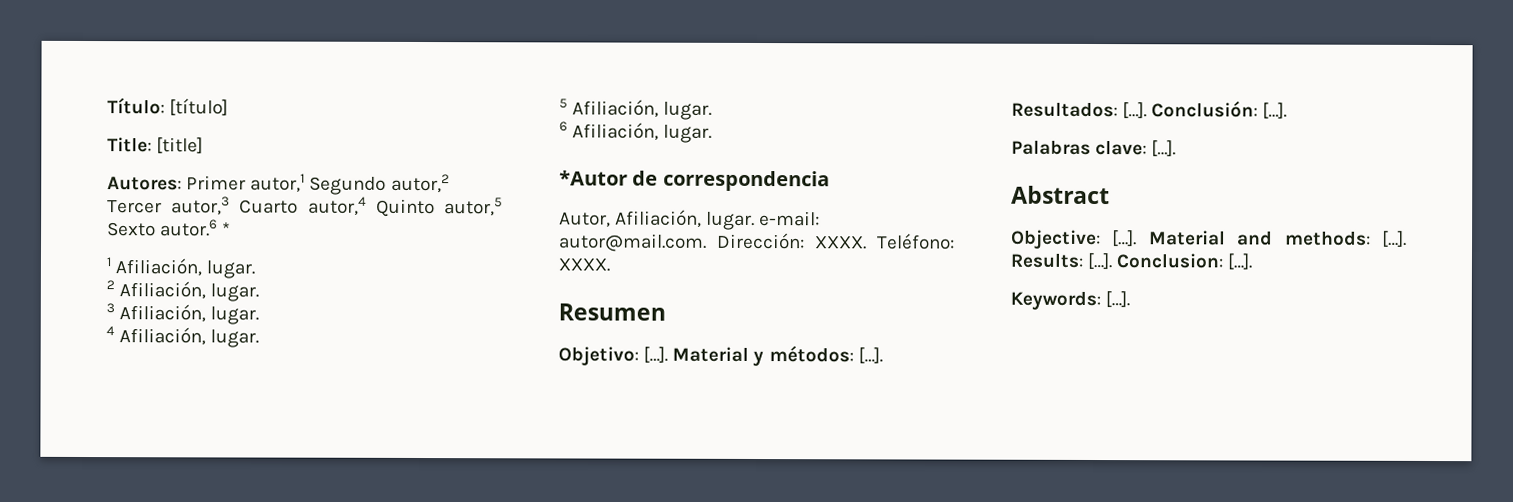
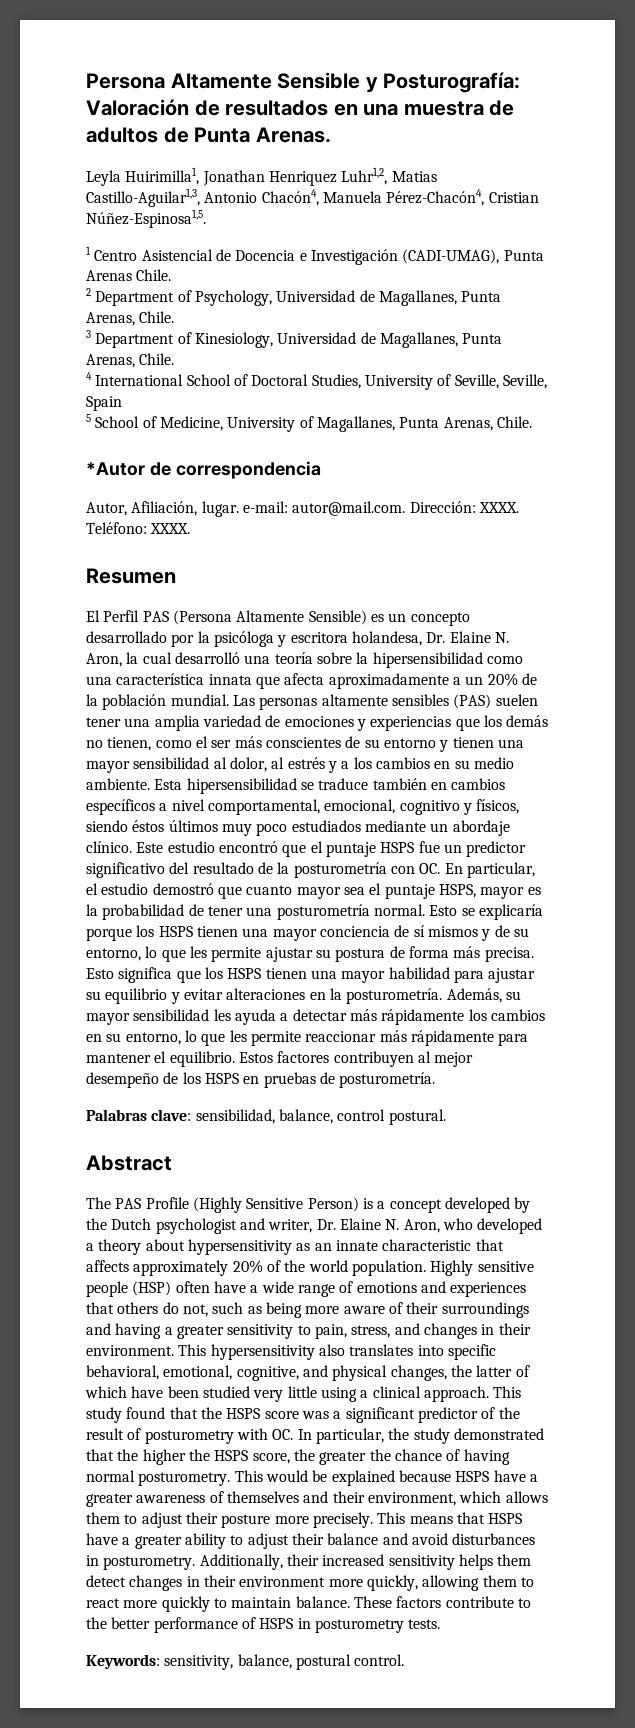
[107,98,229,116] [107,137,204,154] [107,173,450,195] [107,196,503,218] [107,219,232,237] [106,257,256,279] [106,280,260,302] [106,303,260,325] [106,326,260,348] [559,98,713,120] [559,121,713,143] Título: [título] // Title: [title] // Autores: Primer autor,1 Segundo autor,2 Tercer autor,3 Cuarto autor,4 Quinto autor,5 Sexto autor.6 * // 1 Afiliación, lugar. // 2 Afiliación, lugar. // 3 Afiliación, lugar. // 4 Afiliación, lugar. // 5 Afiliación, lugar. // 6 Afiliación, lugar. -> [86,72,521,93] [86,99,515,116] [86,127,331,143] [86,167,437,186] [86,188,539,207] [86,209,206,228] [86,246,544,265] [86,269,172,281] [86,288,502,306] [86,311,175,326] [86,330,503,348] [86,353,175,368] [86,372,547,390] [86,396,122,411] [86,414,532,432] Persona Altamente Sensible y Posturografía: Valoración de resultados en una muestra de adultos de Punta Arenas. // Leyla Huirimilla1, Jonathan Henriquez Luhr1,2, Matias Castillo-Aguilar1,3, Antonio Chacón4, Manuela Pérez-Chacón4, Cristian Núñez-Espinosa1,5. // 1 Centro Asistencial de Docencia e Investigación (CADI-UMAG), Punta Arenas Chile. // 2 Department of Psychology, Universidad de Magallanes, Punta Arenas, Chile. // 3 Department of Kinesiology, Universidad de Magallanes, Punta Arenas, Chile. // 4 International School of Doctoral Studies, University of Seville, Seville, Spain // 5 School of Medicine, University of Magallanes, Punta Arenas, Chile.
[558,346,883,367] [1011,101,1288,119] [1011,139,1177,157] [1011,185,1110,205] [1011,229,1407,250] [1010,252,1253,270] [1010,290,1131,311] Objetivo: […]. Material y métodos: […]. Resultados: […]. Conclusión: […]. // Palabras clave: […]. // Abstract // Objective: […]. Material and methods: […]. Results: […]. Conclusion: […]. // Keywords: […]. -> [86,610,470,626] [86,631,509,647] [86,652,523,668] [86,673,537,689] [86,694,538,710] [86,715,549,731] [86,736,524,752] [86,757,514,773] [86,778,506,794] [86,799,520,815] [86,820,510,836] [86,841,527,857] [86,862,535,878] [86,883,541,899] [86,904,543,920] [86,925,529,941] [86,946,534,962] [86,967,536,983] [86,988,521,1004] [86,1009,545,1025] [86,1030,529,1046] [86,1051,474,1067] [86,1072,436,1088] [86,1109,446,1125] [86,1155,172,1171] [86,1197,531,1213] [86,1218,543,1234] [86,1239,504,1255] [86,1260,534,1276] [86,1281,527,1297] [86,1302,529,1318] [86,1323,531,1339] [86,1344,496,1360] [86,1365,530,1381] [85,1386,522,1402] [86,1407,520,1423] [86,1428,544,1444] [86,1449,510,1465] [86,1470,538,1486] [86,1491,548,1507] [86,1512,523,1528] [86,1533,536,1549] [86,1554,532,1570] [86,1575,534,1591] [86,1596,531,1612] [86,1617,441,1633] [86,1654,405,1670] El Perfil PAS (Persona Altamente Sensible) es un concepto desarrollado por la psicóloga y escritora holandesa, Dr. Elaine N. Aron, la cual desarrolló una teoría sobre la hipersensibilidad como una característica innata que afecta aproximadamente a un 20% de la población mundial. Las personas altamente sensibles (PAS) suelen tener una amplia variedad de emociones y experiencias que los demás no tienen, como el ser más conscientes de su entorno y tienen una mayor sensibilidad al dolor, al estrés y a los cambios en su medio ambiente. Esta hipersensibilidad se traduce también en cambios específicos a nivel comportamental, emocional, cognitivo y físicos, siendo éstos últimos muy poco estudiados mediante un abordaje clínico. Este estudio encontró que el puntaje HSPS fue un predictor significativo del resultado de la posturometría con OC. En particular, el estudio demostró que cuanto mayor sea el puntaje HSPS, mayor es la probabilidad de tener una posturometría normal. Esto se explicaría porque los HSPS tienen una mayor conciencia de sí mismos y de su entorno, lo que les permite ajustar su postura de forma más precisa. Esto significa que los HSPS tienen una mayor habilidad para ajustar su equilibrio y evitar alteraciones en la posturometría. Además, su mayor sensibilidad les ayuda a detectar más rápidamente los cambios en su entorno, lo que les permite reaccionar más rápidamente para mantener el equilibrio. Estos factores contribuyen al mejor desempeño de los HSPS en pruebas de posturometría. // Palabras clave: sensibilidad, balance, control postural. // Abstract // The PAS Profile (Highly Sensitive Person) is a concept developed by the Dutch psychologist and writer, Dr. Elaine N. Aron, who developed a theory about hypersensitivity as an innate characteristic that affects approximately 20% of the world population. Highly sensitive people (HSP) often have a wide range of emotions and experiences that others do not, such as being more aware of their surroundings and having a greater sensitivity to pain, stress, and changes in their environment. This hypersensitivity also translates into specific behavioral, emotional, cognitive, and physical changes, the latter of which have been studied very little using a clinical approach. This study found that the HSPS score was a significant predictor of the result of posturometry with OC. In particular, the study demonstrated that the higher the HSPS score, the greater the chance of having normal posturometry. This would be explained because HSPS have a greater awareness of themselves and their environment, which allows them to adjust their posture more precisely. This means that HSPS have a greater ability to adjust their balance and avoid disturbances in posturometry. Additionally, their increased sensitivity helps them detect changes in their environment more quickly, allowing them to react more quickly to maintain balance. These factors contribute to the better performance of HSPS in posturometry tests. // Keywords: sensitivity, balance, postural control.

